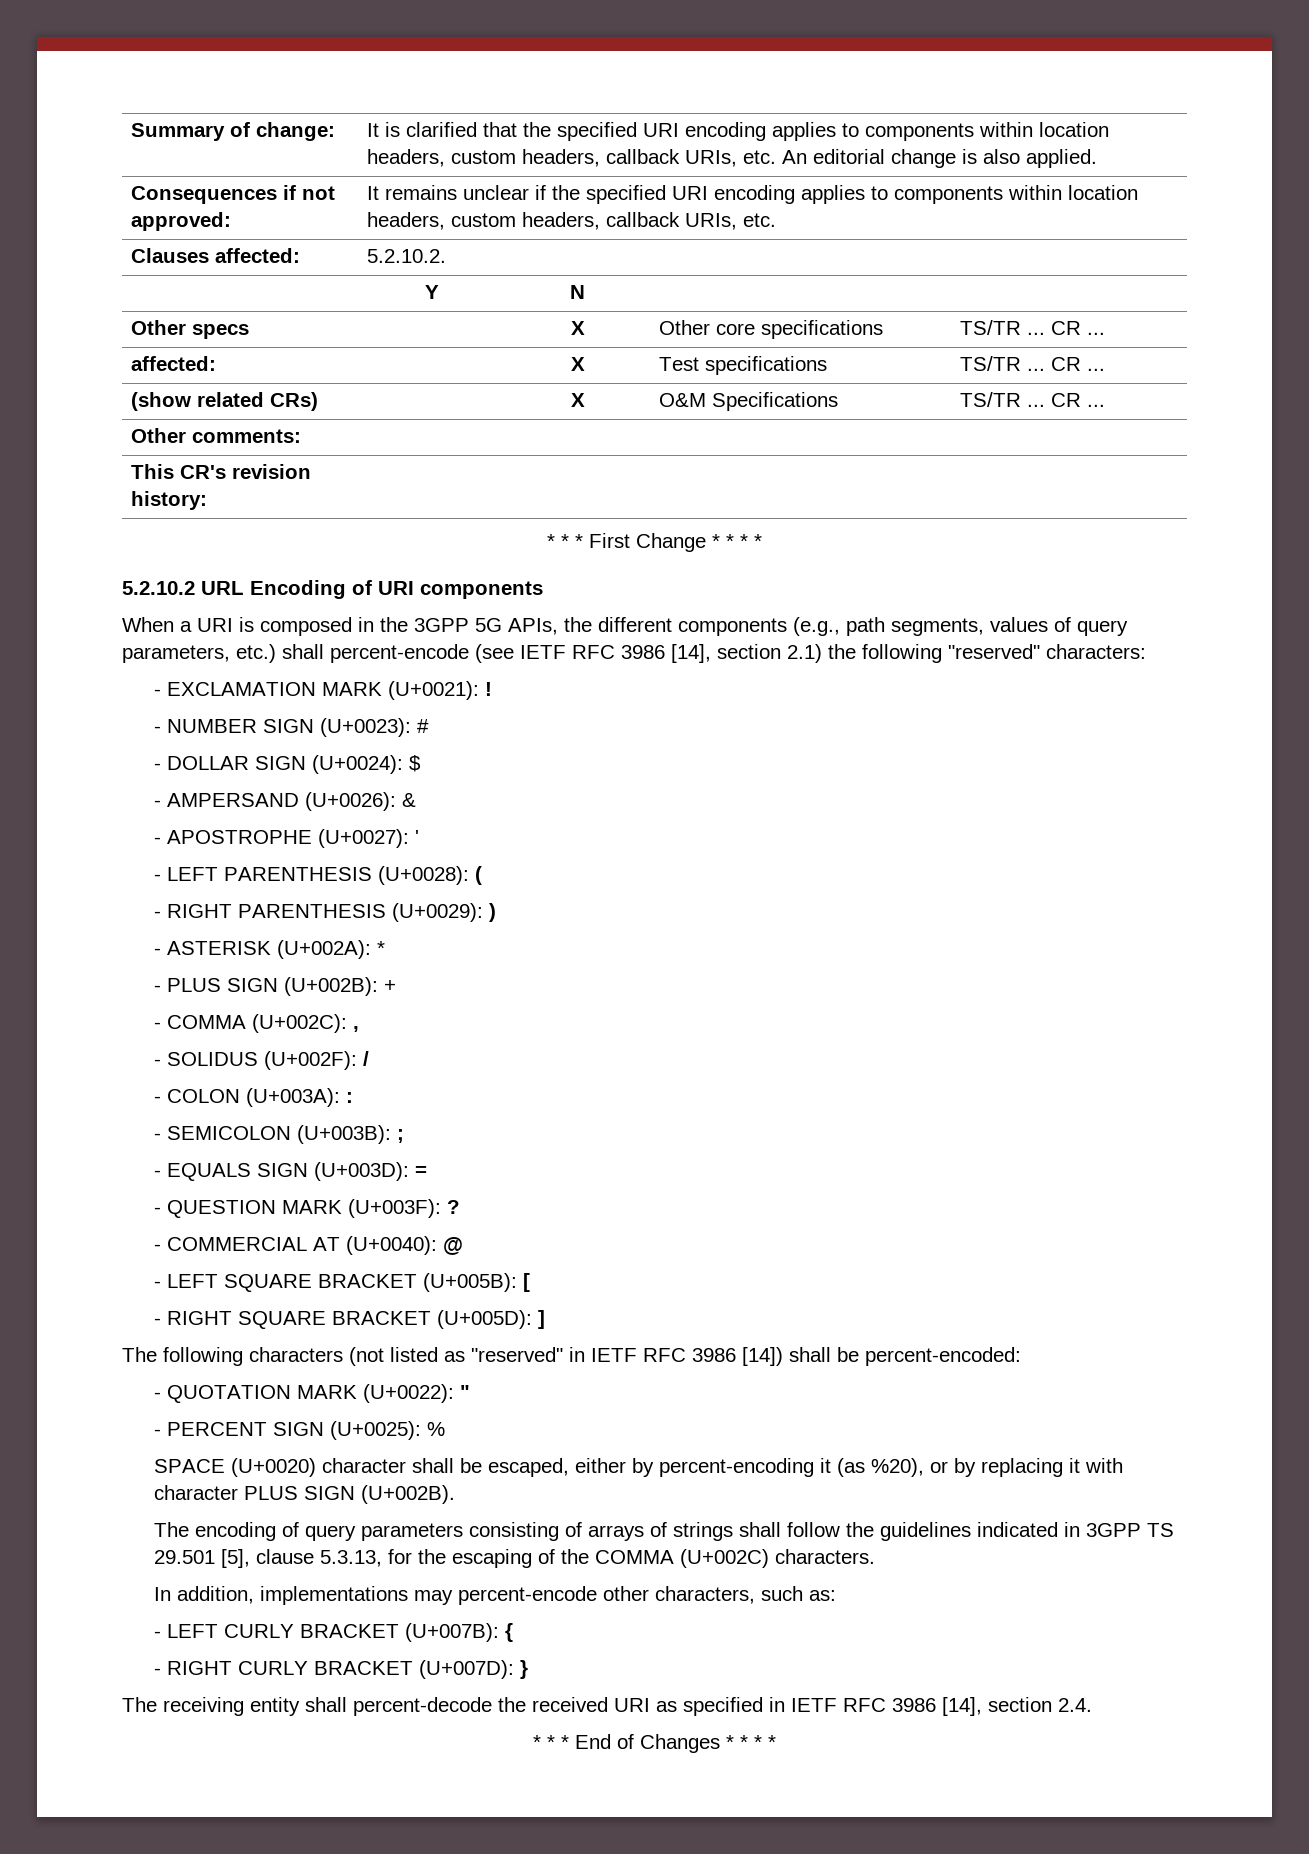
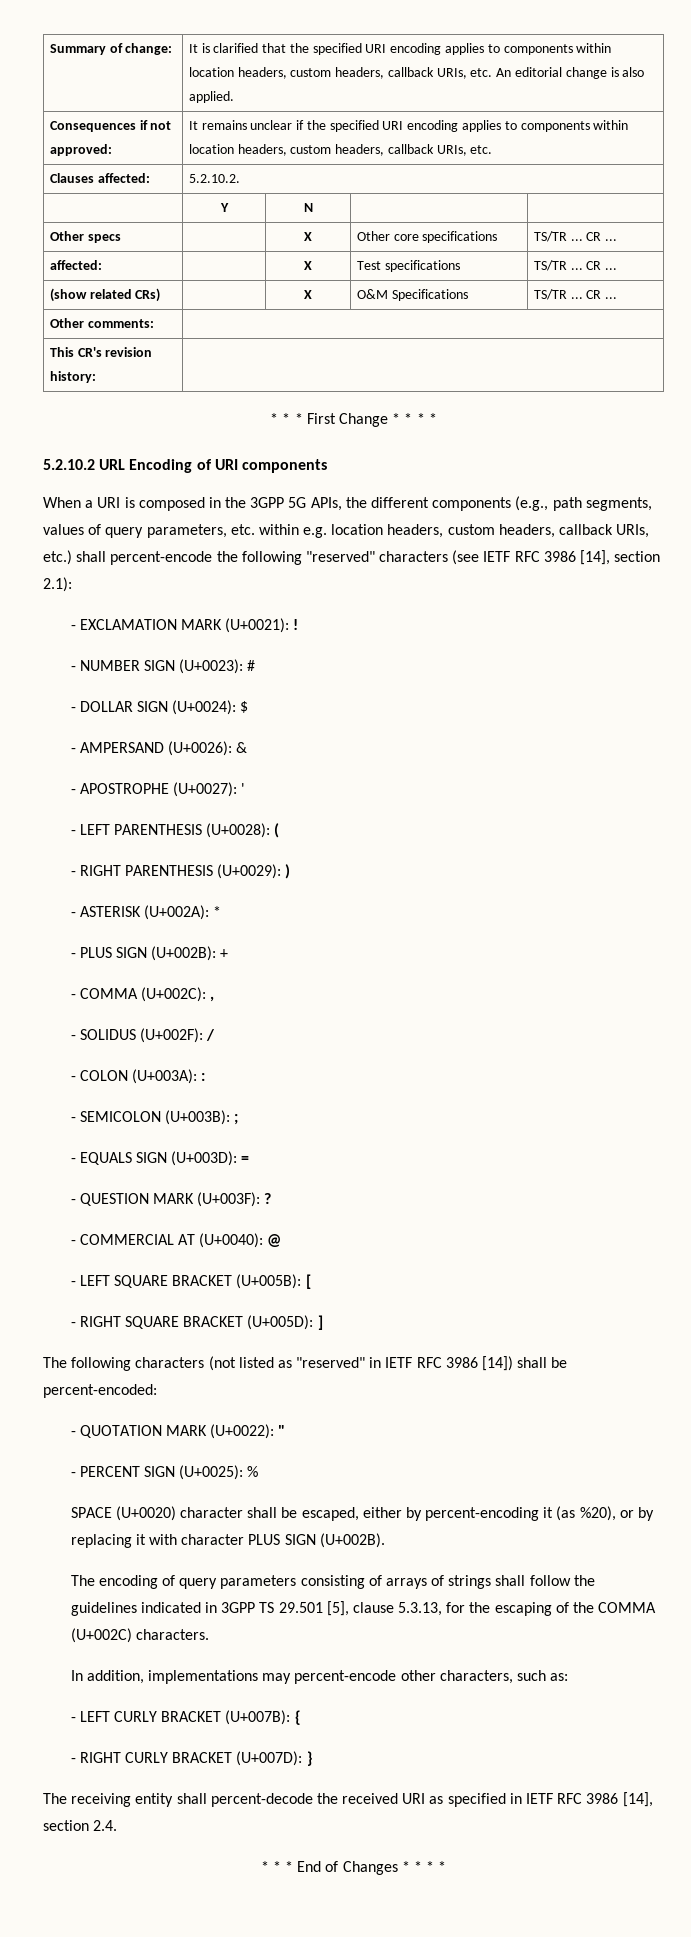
[236,644,469,663] etc.) shall percent-encode -> [230,524,650,538] [43,550,449,565] etc. within e.g. location headers, custom headers, callback URIs, etc.) shall percent-encode the following "reserved" characters
[787,644,1146,663] 2.1) the following "reserved" characters: -> [43,577,72,592] 2.1):

